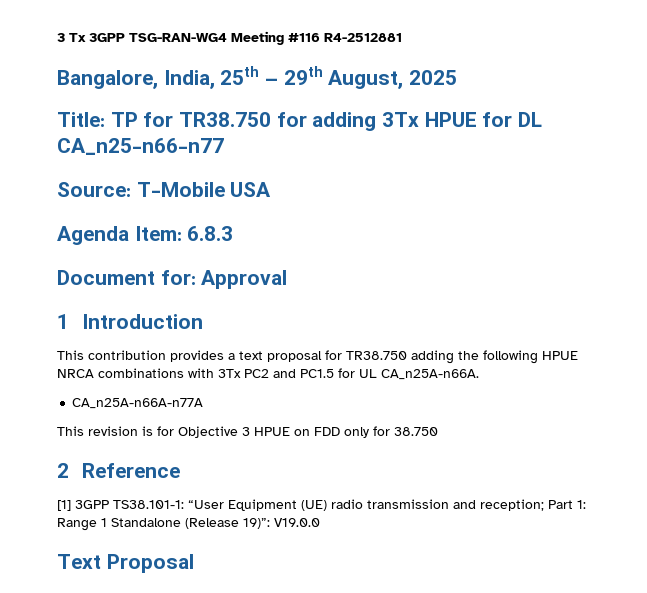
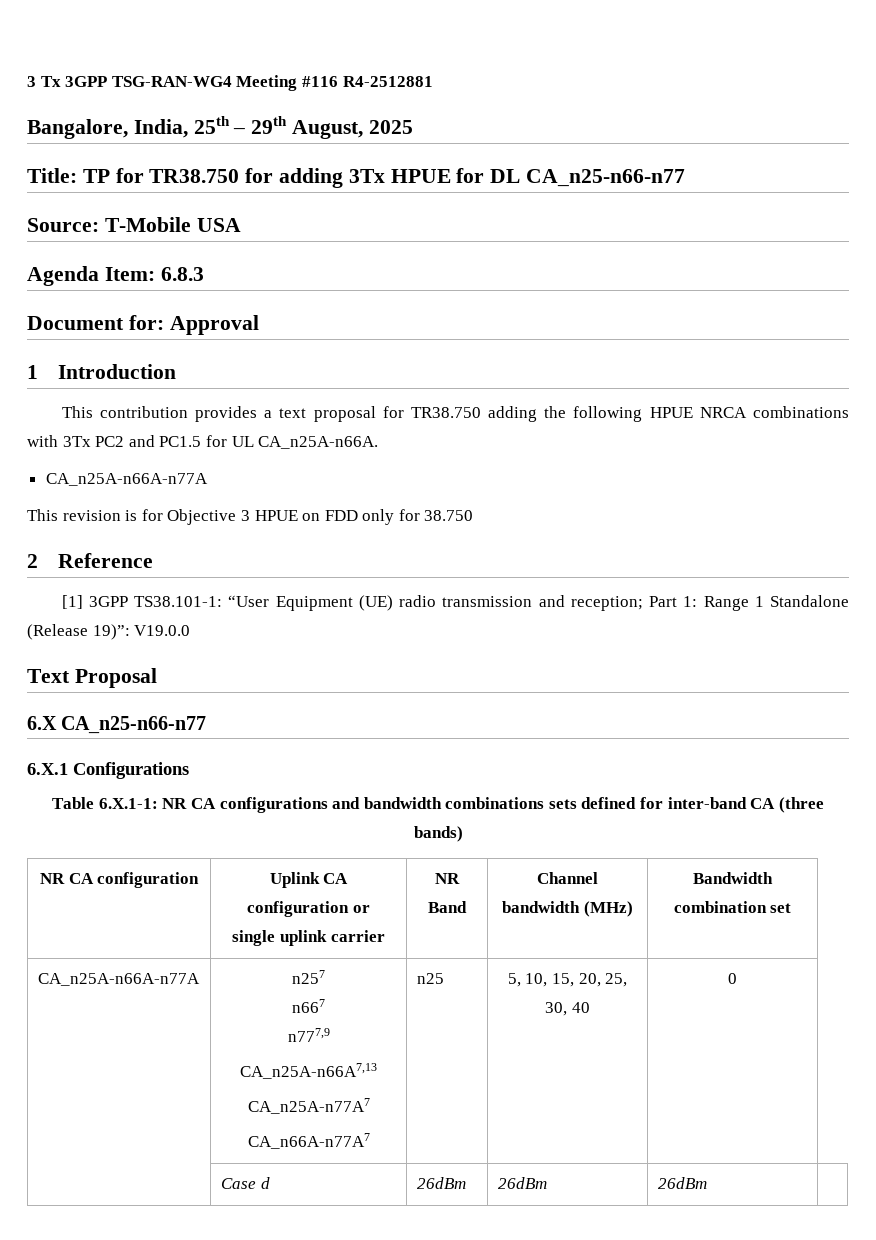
(194, 563) none -> [27,716,207,734] [27,762,189,779] [52,797,824,813] [413,826,463,842] [39,872,200,888] [269,872,349,888] [247,901,370,917] [232,930,385,946] [435,873,460,884] [428,901,467,913] [537,872,598,884] [502,901,633,917] [693,872,773,884] [673,901,792,913] [37,973,200,986] [292,970,325,984] [292,999,325,1013] [287,1028,330,1042] [240,1063,377,1079] [247,1098,370,1114] [247,1133,370,1149] [416,973,444,984] [507,973,628,987] [545,1002,590,1016] [728,973,737,984] [220,1177,270,1189] [416,1177,466,1189] [497,1177,547,1189] [657,1177,707,1189] // 6.X CA_n25-n66-n77 // 6.X.1 Configurations // Table 6.X.1-1: NR CA configurations and bandwidth combinations sets defined for inter-band CA (three bands) // NR CA configuration | Uplink CA configuration or // single uplink carrier | NR Band | Channel bandwidth (MHz) | Bandwidth combination set // CA_n25A-n66A-n77A | n257 // n667 // n777,9 // CA_n25A-n66A7,13 // CA_n25A-n77A7 // CA_n66A-n77A7 | n25 | 5, 10, 15, 20, 25, 30, 40 | 0 // | Case d | 26dBm | 26dBm | 26dBm |

